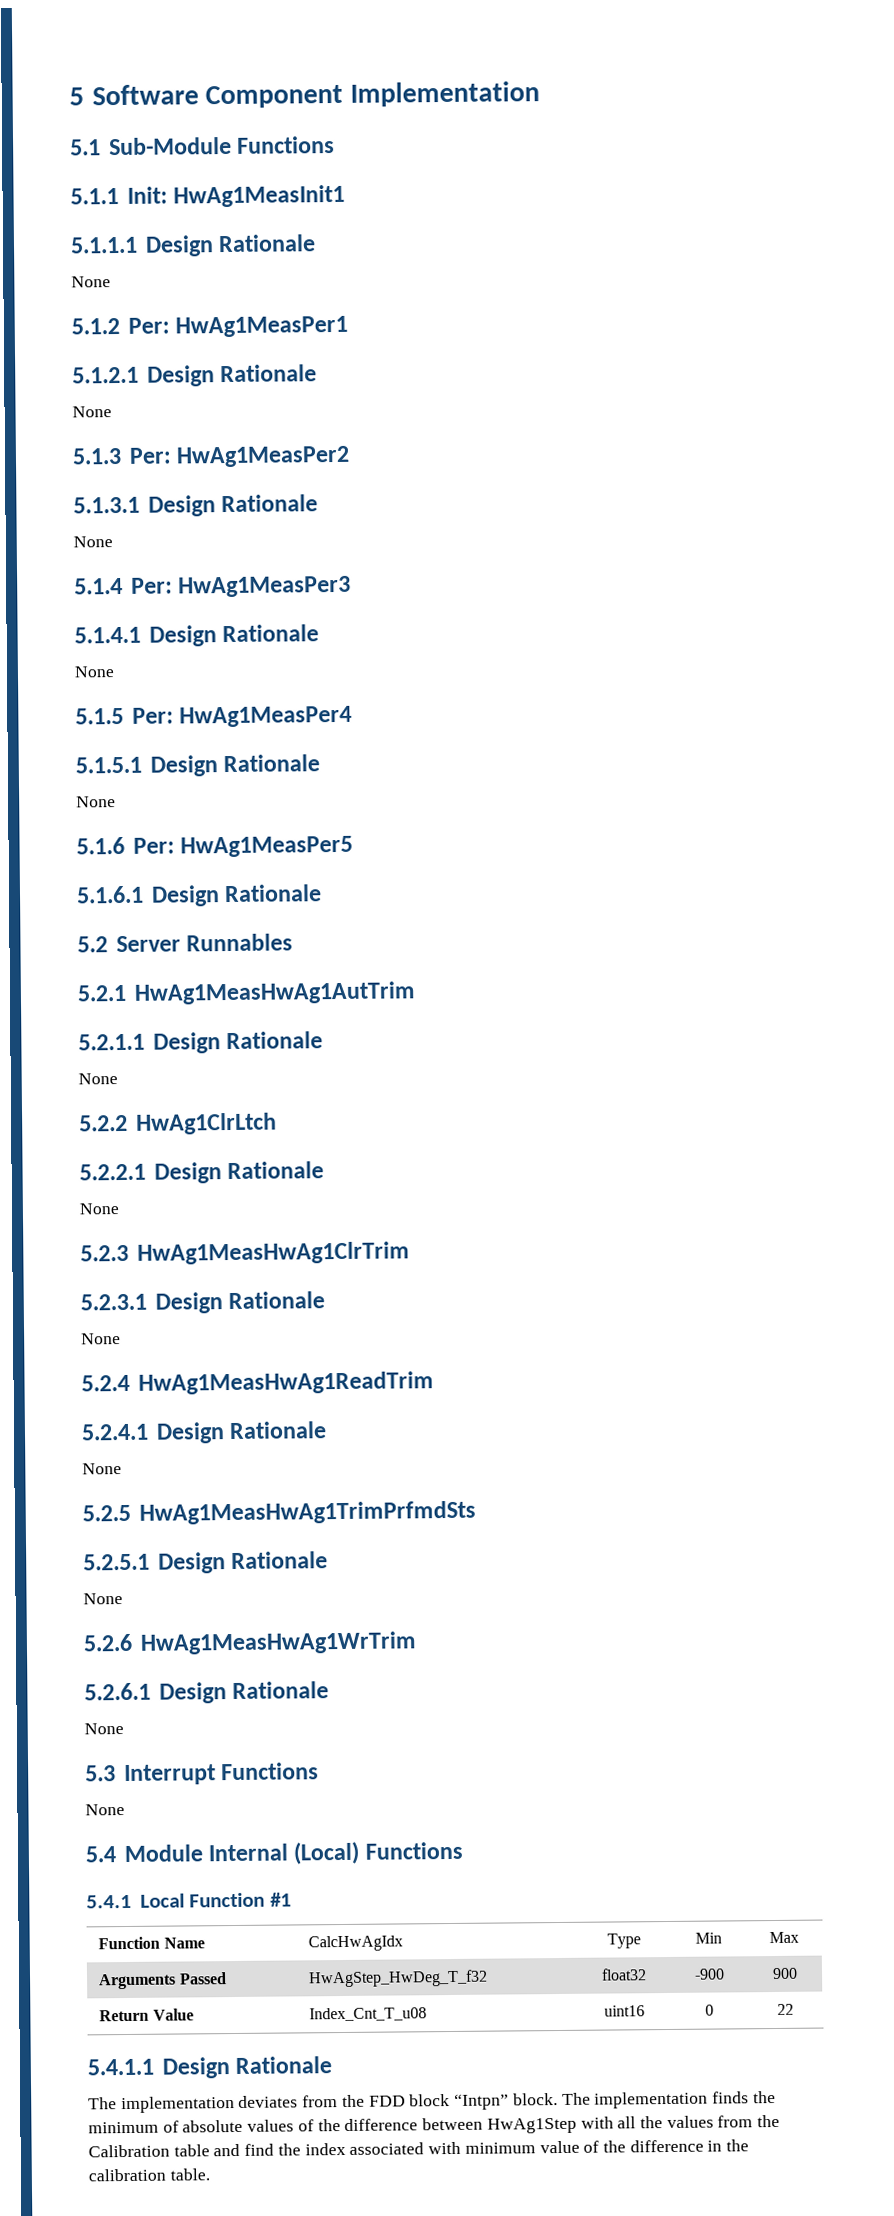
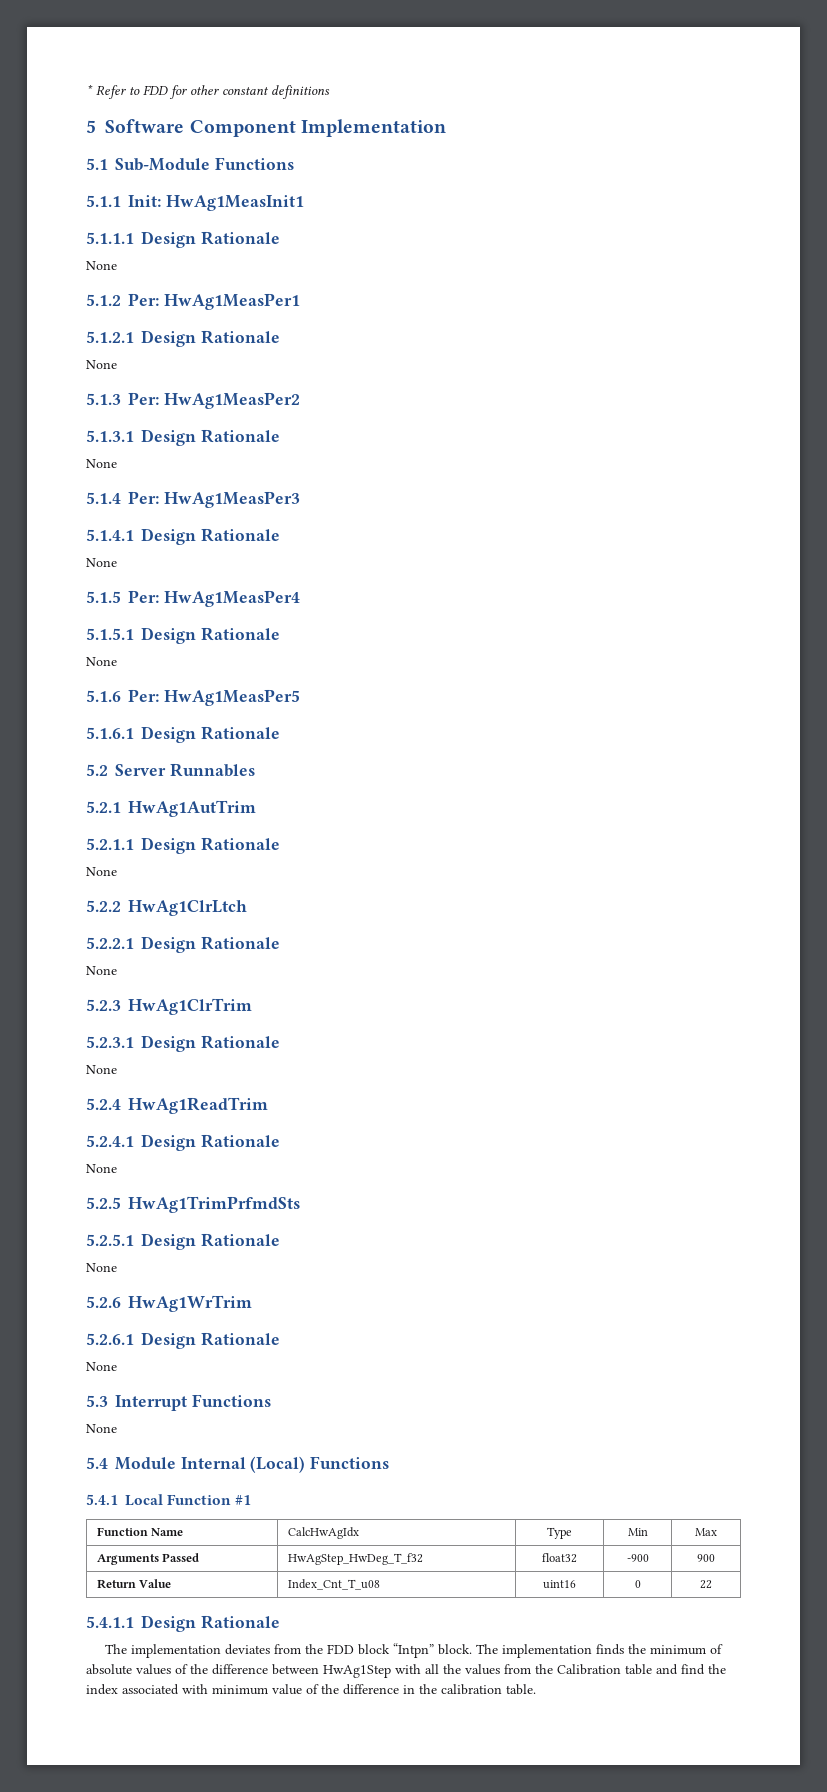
(69, 96) none -> [86,84,330,99] * Refer to FDD for other constant definitions //
[133,981,416,1005] HwAg1MeasHwAg1AutTrim -> [128,800,256,817] HwAg1AutTrim
[136,1241,410,1265] HwAg1MeasHwAg1ClrTrim -> [128,998,252,1015] HwAg1ClrTrim
[137,1371,434,1395] HwAg1MeasHwAg1ReadTrim -> [128,1097,268,1114] HwAg1ReadTrim
[138,1500,476,1525] HwAg1MeasHwAg1TrimPrfmdSts -> [128,1196,300,1213] HwAg1TrimPrfmdSts
[139,1631,417,1655] HwAg1MeasHwAg1WrTrim -> [128,1295,252,1312] HwAg1WrTrim

